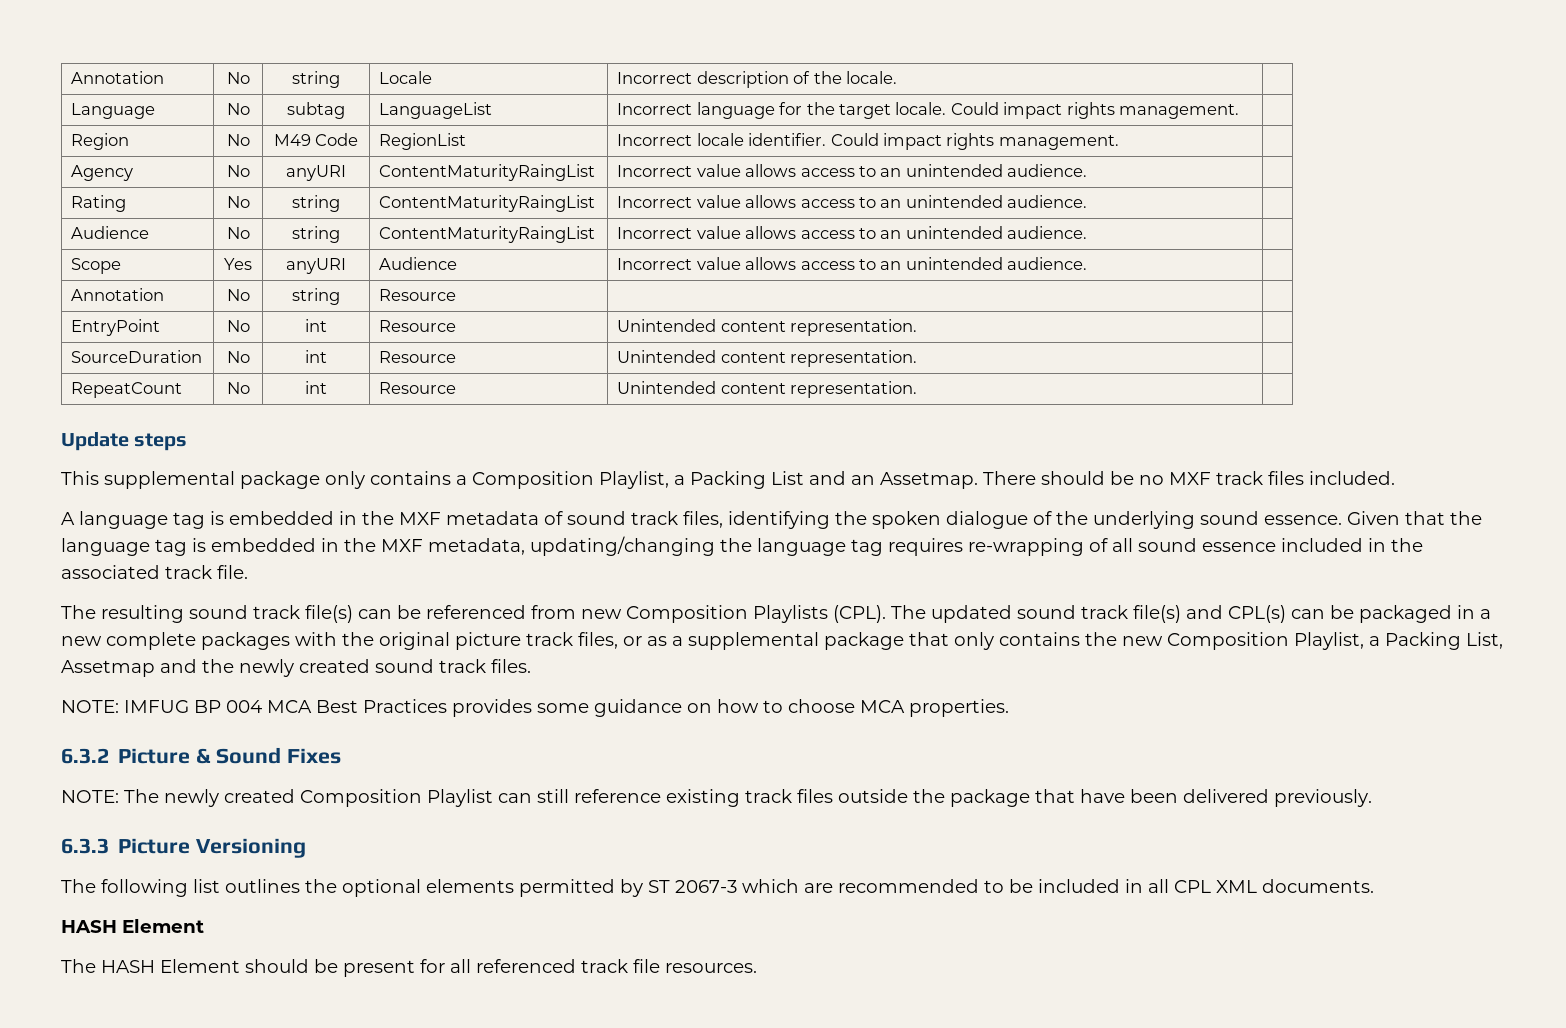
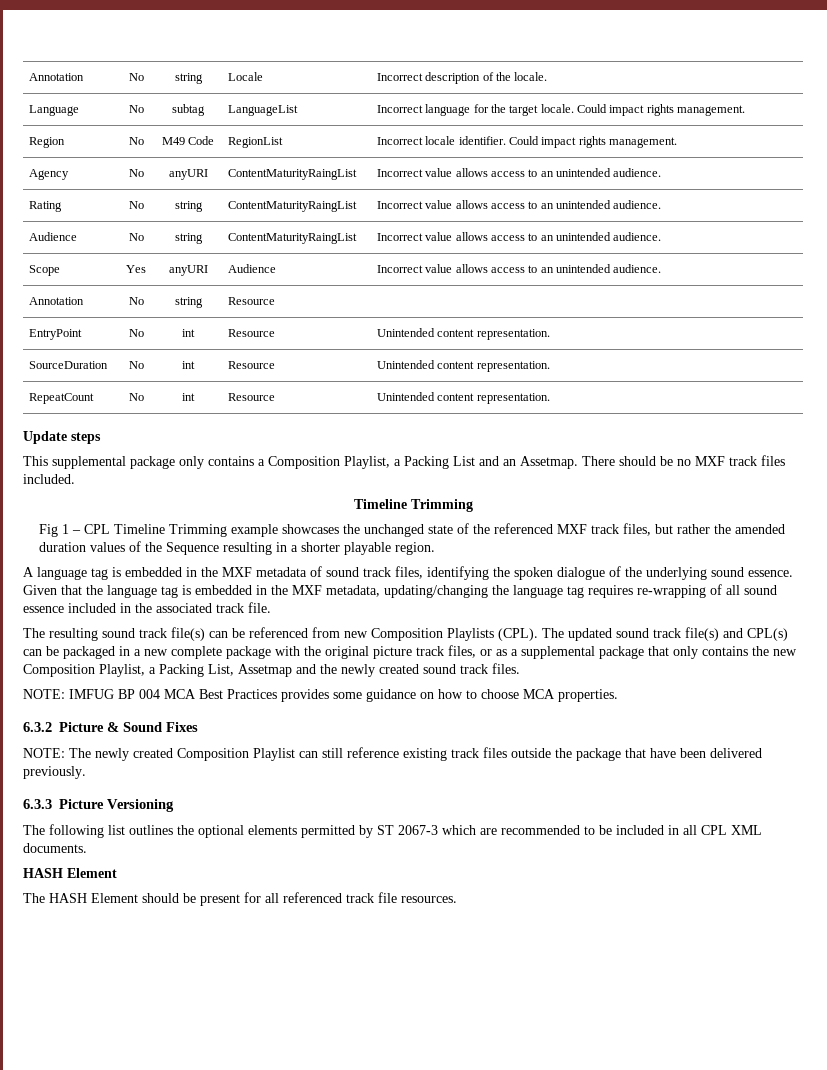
(1395, 478) none -> [354,499,473,512] [38,523,785,537] [38,541,435,555] // Timeline Trimming // Fig 1 – CPL Timeline Trimming example showcases the unchanged state of the referenced MXF track files, but rather the amended duration values of the Sequence resulting in a shorter playable region.
[201,632,290,650] packages -> [226,646,271,659] package

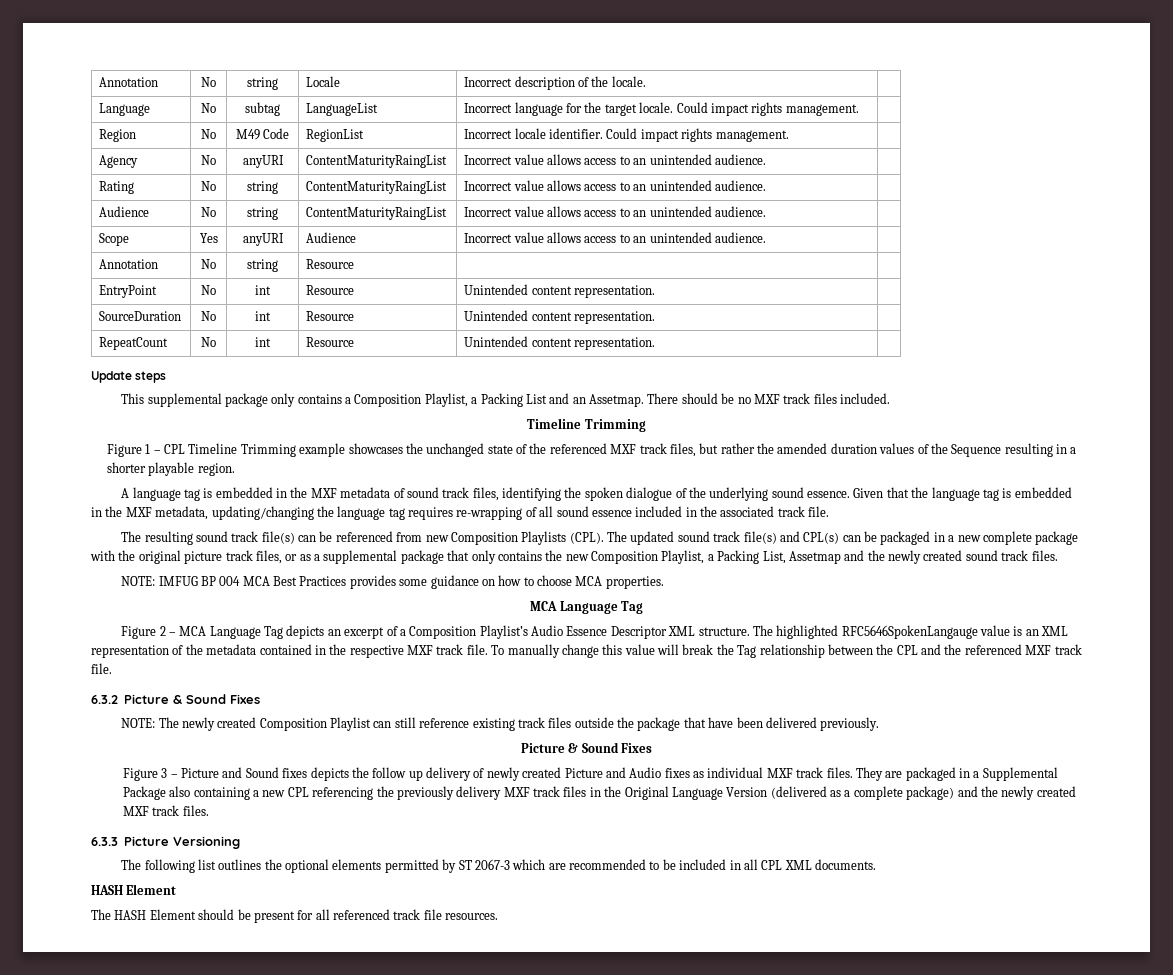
[38,524,58,537] Fig -> [106,444,142,457] Figure
(618, 695) none -> [530,601,643,614] [121,625,1069,639] [91,644,1082,658] [91,663,112,674] // MCA Language Tag // Figure 2 – MCA Language Tag depicts an excerpt of a Composition Playlist’s Audio Essence Descriptor XML structure. The highlighted RFC5646SpokenLangauge value is an XML representation of the metadata contained in the respective MXF track file. To manually change this value will break the Tag relationship between the CPL and the referenced MXF track file.
(86, 772) none -> [520,742,653,753] [122,767,1058,781] [122,786,1076,800] [122,805,209,816] // Picture & Sound Fixes // Figure 3 – Picture and Sound fixes depicts the follow up delivery of newly created Picture and Audio fixes as individual MXF track files. They are packaged in a Supplemental Package also containing a new CPL referencing the previously delivery MXF track files in the Original Language Version (delivered as a complete package) and the newly created MXF track files.

